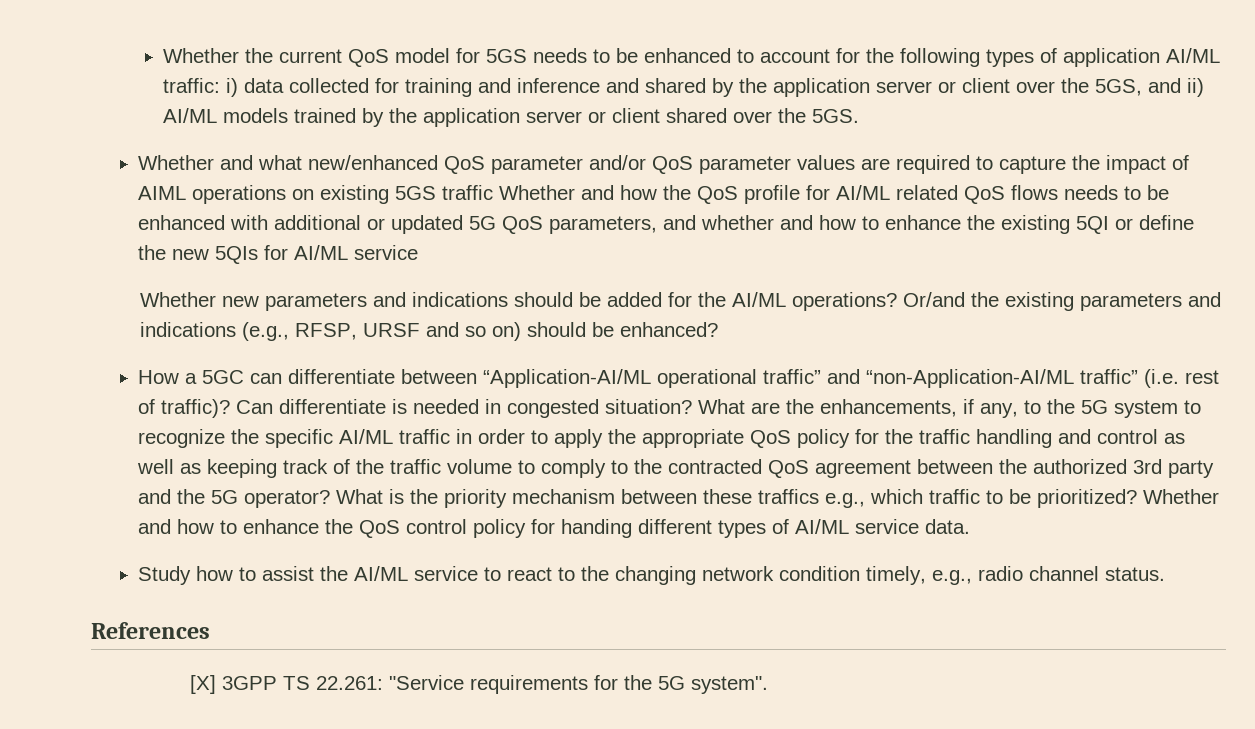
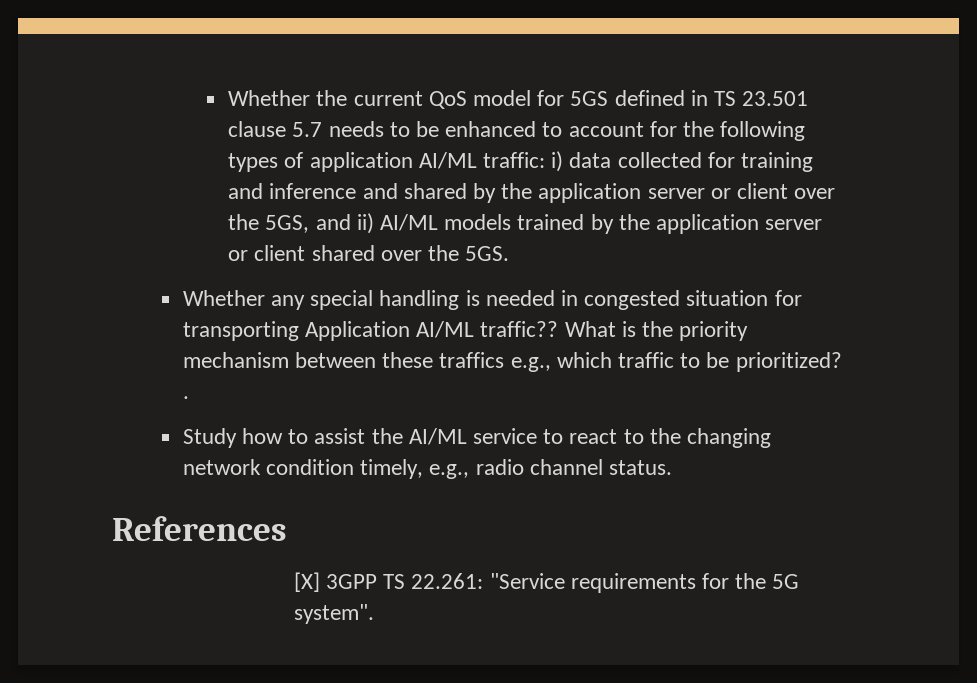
(528, 56) none -> [614,90,809,106] [228,121,323,137] defined in TS 23.501 clause 5.7
[220,155,1190,174] [138,185,1170,204] [138,215,1195,234] [138,245,419,264] [140,292,1222,311] [140,322,719,341] [138,369,1220,388] [138,399,1202,418] [138,429,1186,448] [137,459,1215,478] [138,489,331,508] and what new/enhanced QoS parameter and/or QoS parameter values are required to capture the impact of AIML operations on existing 5GS traffic Whether and how the QoS profile for AI/ML related QoS flows needs to be enhanced with additional or updated 5G QoS parameters, and whether and how to enhance the existing 5QI or define the new 5QIs for AI/ML service // Whether new parameters and indications should be added for the AI/ML operations? Or/and the existing parameters and indications (e.g., RFSP, URSF and so on) should be enhanced? // How a 5GC can differentiate between “Application-AI/ML operational traffic” and “non-Application-AI/ML traffic” (i.e. rest of traffic)? Can differentiate is needed in congested situation? What are the enhancements, if any, to the 5G system to recognize the specific AI/ML traffic in order to apply the appropriate QoS policy for the traffic handling and control as well as keeping track of the traffic volume to comply to the contracted QoS agreement between the authorized 3rd party and the 5G operator? -> [270,290,802,310] [182,321,559,341] any special handling is needed in congested situation for transporting Application AI/ML traffic??
[1143,489,1220,504] [138,519,971,538] Whether and how to enhance the QoS control policy for handing different types of AI/ML service data. -> [182,396,189,399] .

